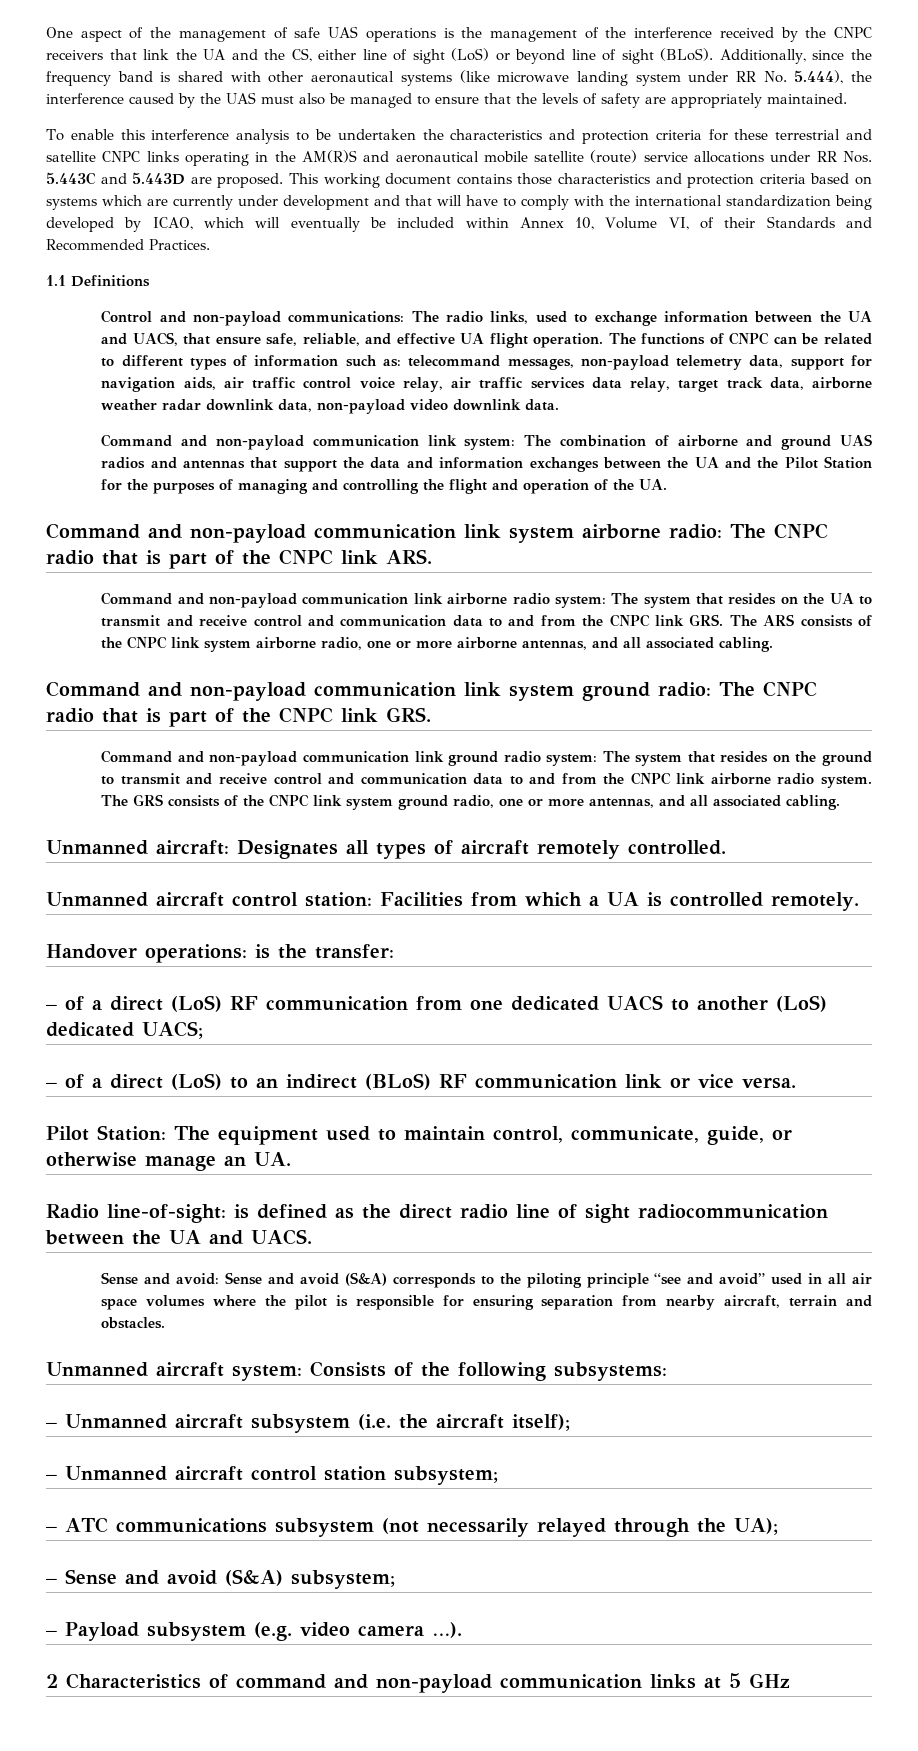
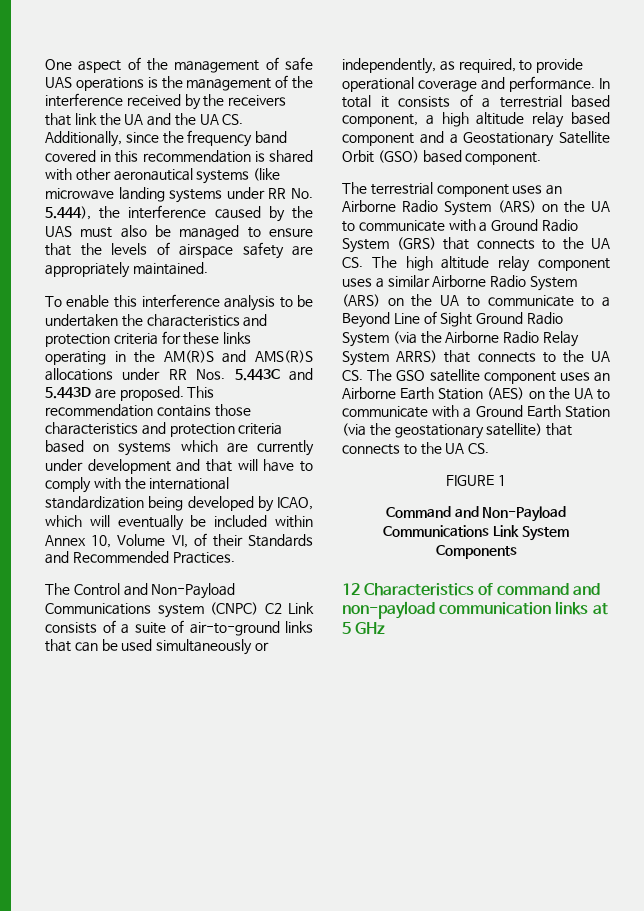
[833,27,872,38] CNPC -> (225, 100) none
[291,48,714,64] CS, either line of sight (LoS) or beyond line of sight (BLoS). -> [199,114,244,125] UA CS.
(153, 76) none -> [45,150,251,163] covered in this recommendation
[635,74,681,86] system -> [169,189,223,203] systems
(597, 99) none -> [179,244,233,258] airspace
[775,129,872,140] [46,151,141,162] terrestrial and satellite CNPC -> (220, 338) none
[395,150,688,163] aeronautical mobile satellite (route) service -> [254,350,313,363] AMS(R)S
[323,173,452,188] working document -> [45,404,153,417] recommendation
[46,275,150,287] [101,310,873,326] [101,332,872,348] [101,355,872,370] [101,377,872,392] [101,399,560,414] [101,434,873,450] [101,456,873,472] [101,479,668,494] [46,523,828,543] [46,549,432,569] [101,592,872,608] [101,614,872,627] [101,636,774,652] [46,681,817,701] [46,707,431,727] [101,750,873,766] [101,772,873,788] [101,794,841,810] [46,840,726,859] [46,892,859,911] [46,944,394,963] [46,995,827,1012] [46,1021,203,1039] [46,1073,796,1090] [46,1125,792,1145] [46,1152,291,1171] [46,1204,828,1223] [45,1229,312,1245] [101,1272,873,1288] [101,1295,873,1310] [101,1317,166,1329] [46,1361,667,1381] [46,1414,570,1433] [46,1466,498,1485] [46,1517,778,1537] [46,1569,395,1589] [46,1622,462,1641] [46,1674,58,1688] 1.1 Definitions // Control and non-payload communications: The radio links, used to exchange information between the UA and UACS, that ensure safe, reliable, and effective UA flight operation. The functions of CNPC can be related to different types of information such as: telecommand messages, non-payload telemetry data, support for navigation aids, air traffic control voice relay, air traffic services data relay, target track data, airborne weather radar downlink data, non-payload video downlink data. // Command and non-payload communication link system: The combination of airborne and ground UAS radios and antennas that support the data and information exchanges between the UA and the Pilot Station for the purposes of managing and controlling the flight and operation of the UA. // Command and non-payload communication link system airborne radio: The CNPC radio that is part of the CNPC link ARS. // Command and non-payload communication link airborne radio system: The system that resides on the UA to transmit and receive control and communication data to and from the CNPC link GRS. The ARS consists of the CNPC link system airborne radio, one or more airborne antennas, and all associated cabling. // Command and non-payload communication link system ground radio: The CNPC radio that is part of the CNPC link GRS. // Command and non-payload communication link ground radio system: The system that resides on the ground to transmit and receive control and communication data to and from the CNPC link airborne radio system. The GRS consists of the CNPC link system ground radio, one or more antennas, and all associated cabling. // Unmanned aircraft: Designates all types of aircraft remotely controlled. // Unmanned aircraft control station: Facilities from which a UA is controlled remotely. // Handover operations: is the transfer: // – of a direct (LoS) RF communication from one dedicated UACS to another (LoS) dedicated UACS; // – of a direct (LoS) to an indirect (BLoS) RF communication link or vice versa. // Pilot Station: The equipment used to maintain control, communicate, guide, or otherwise manage an UA. // Radio line-of-sight: is defined as the direct radio line of sight radiocommunication between the UA and UACS. // Sense and avoid: Sense and avoid (S&A) corresponds to the piloting principle “see and avoid” used in all air space volumes where the pilot is responsible for ensuring separation from nearby aircraft, terrain and obstacles. // Unmanned aircraft system: Consists of the following subsystems: // – Unmanned aircraft subsystem (i.e. the aircraft itself); // – Unmanned aircraft control station subsystem; // – ATC communications subsystem (not necessarily relayed through the UA); // – Sense and avoid (S&A) subsystem; // – Payload subsystem (e.g. video camera …). // 2 -> [45,583,236,599] [45,602,314,618] [45,620,313,636] [45,639,269,655] [342,58,584,74] [342,76,610,92] [342,94,610,108] [342,112,610,128] [342,131,610,147] [342,150,542,165] [342,182,563,197] [342,200,610,216] [342,219,578,232] [342,237,610,253] [342,256,610,272] [342,275,577,291] [342,294,610,307] [342,311,563,328] [342,331,579,347] [342,350,610,366] [342,369,610,384] [342,387,610,400] [342,405,610,418] [342,423,573,439] [342,442,490,455] [446,475,506,486] [385,506,567,522] [383,525,569,541] [435,545,517,559] [342,583,360,595] The Control and Non-Payload Communications system (CNPC) C2 Link consists of a suite of air-to-ground links that can be used simultaneously or independently, as required, to provide operational coverage and performance. In total it consists of a terrestrial based component, a high altitude relay based component and a Geostationary Satellite Orbit (GSO) based component. // The terrestrial component uses an Airborne Radio System (ARS) on the UA to communicate with a Ground Radio System (GRS) that connects to the UA CS. The high altitude relay component uses a similar Airborne Radio System (ARS) on the UA to communicate to a Beyond Line of Sight Ground Radio System (via the Airborne Radio Relay System ARRS) that connects to the UA CS. The GSO satellite component uses an Airborne Earth Station (AES) on the UA to communicate with a Ground Earth Station (via the geostationary satellite) that connects to the UA CS. // FIGURE 1 // Command and Non-Payload Communications Link System Components // 12

